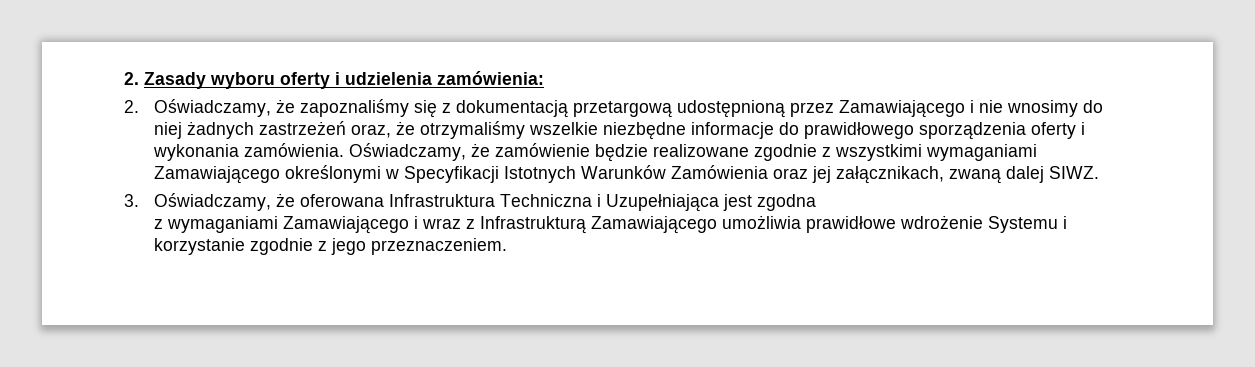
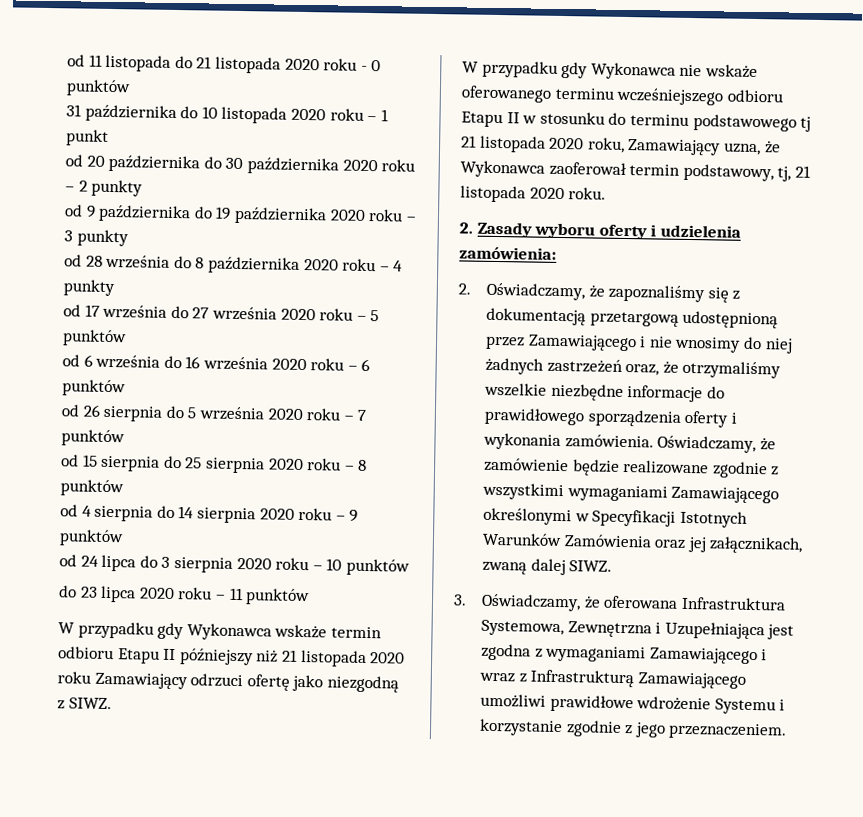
(124, 78) none -> [67,54,382,74] [66,79,131,97] [66,104,389,124] [66,129,109,146] [65,154,416,175] [65,179,144,197] [64,204,416,225] [64,229,129,247] [64,254,404,274] [63,279,115,297] [63,304,380,322] [62,329,127,347] [62,354,371,372] [62,379,126,397] [61,404,367,422] [61,429,125,447] [61,454,368,474] [60,479,124,497] [60,504,359,524] [59,529,124,547] [59,554,410,576] [59,585,311,606] [58,621,382,641] [58,646,406,668] [57,671,399,693] [57,697,112,710] [462,60,758,80] [461,85,783,106] [461,111,812,132] [461,135,781,156] [460,160,811,182] [460,185,607,203] od 11 listopada do 21 listopada 2020 roku - 0 punktów // 31 października do 10 listopada 2020 roku – 1 punkt // od 20 października do 30 października 2020 roku – 2 punkty // od 9 października do 19 października 2020 roku – 3 punkty // od 28 września do 8 października 2020 roku – 4 punkty // od 17 września do 27 września 2020 roku – 5 punktów // od 6 września do 16 września 2020 roku – 6 punktów // od 26 sierpnia do 5 września 2020 roku – 7 punktów // od 15 sierpnia do 25 sierpnia 2020 roku – 8 punktów // od 4 sierpnia do 14 sierpnia 2020 roku – 9 punktów // od 24 lipca do 3 sierpnia 2020 roku – 10 punktów // do 23 lipca 2020 roku – 11 punktów // W przypadku gdy Wykonawca wskaże termin odbioru Etapu II późniejszy niż 21 listopada 2020 roku Zamawiający odrzuci ofertę jako niezgodną z SIWZ. // W przypadku gdy Wykonawca nie wskaże oferowanego terminu wcześniejszego odbioru Etapu II w stosunku do terminu podstawowego tj 21 listopada 2020 roku, Zamawiający uzna, że Wykonawca zaoferował termin podstawowy, tj, 21 listopada 2020 roku. //
[500,194,593,207] Techniczna -> [481,619,652,638] Systemowa, Zewnętrzna
(817, 202) // -> (532, 652) none
[722,215,802,229] umożliwia -> [480,693,547,708] umożliwi

